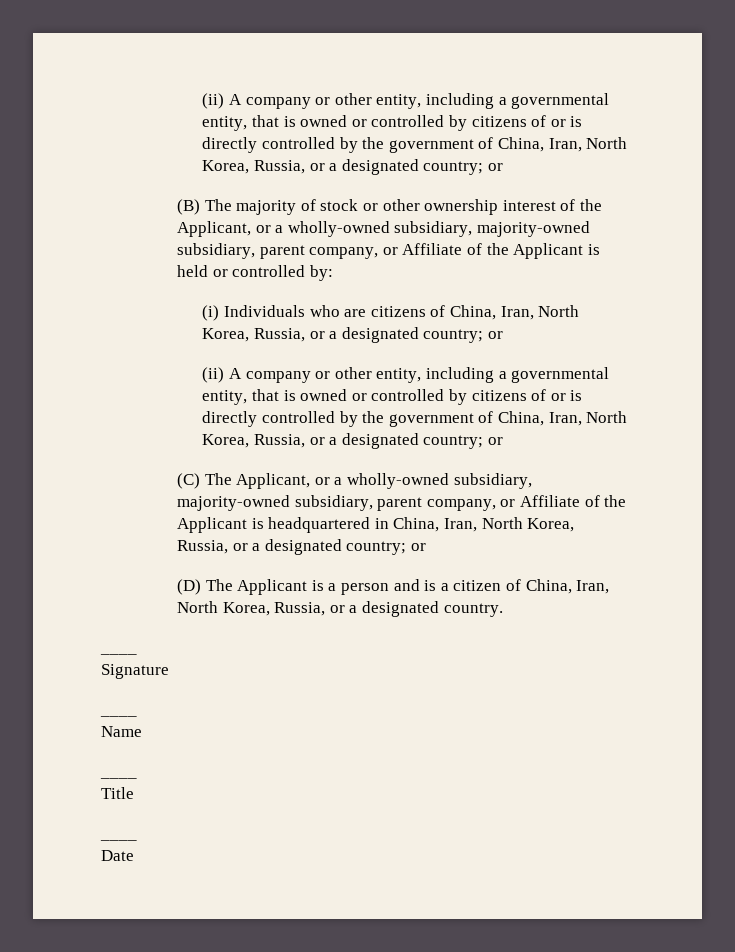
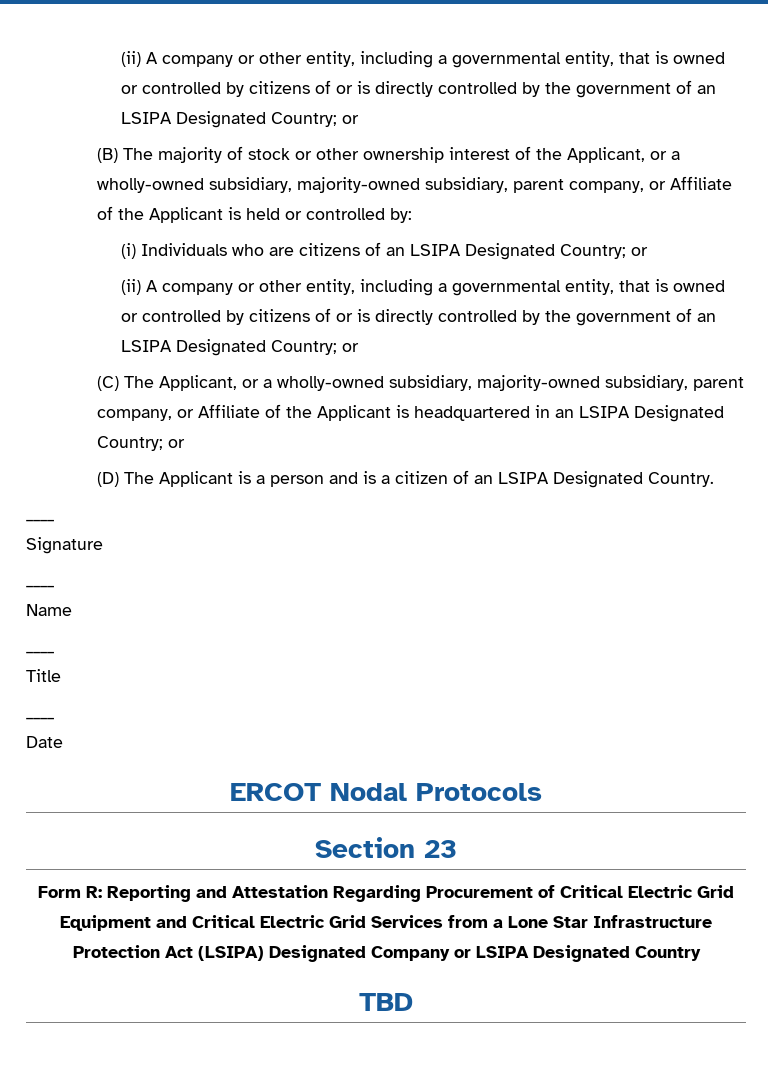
[497,137,628,152] [202,159,484,175] China, Iran, North Korea, Russia, or a designated country; -> [697,85,717,94] [121,111,338,128] an LSIPA Designated Country;
[449,305,580,320] [202,327,484,343] China, Iran, North Korea, Russia, or a designated country; -> [386,243,627,260] an LSIPA Designated Country;
[497,411,628,426] [202,433,484,449] China, Iran, North Korea, Russia, or a designated country; -> [697,313,717,322] [121,339,338,356] an LSIPA Designated Country;
[393,517,575,532] [177,539,407,555] China, Iran, North Korea, Russia, or a designated country; -> [555,405,725,422] [97,436,164,451] an LSIPA Designated Country;
[525,579,610,594] [177,601,503,617] China, Iran, North Korea, Russia, or a designated country. -> [474,471,715,488] an LSIPA Designated Country.
(134, 855) none -> [230,783,542,801] [315,837,457,858] [38,885,734,902] [60,915,712,931] [72,945,701,962] [359,993,413,1011] // ERCOT Nodal Protocols // Section 23 // Form R: Reporting and Attestation Regarding Procurement of Critical Electric Grid Equipment and Critical Electric Grid Services from a Lone Star Infrastructure Protection Act (LSIPA) Designated Company or LSIPA Designated Country // TBD

